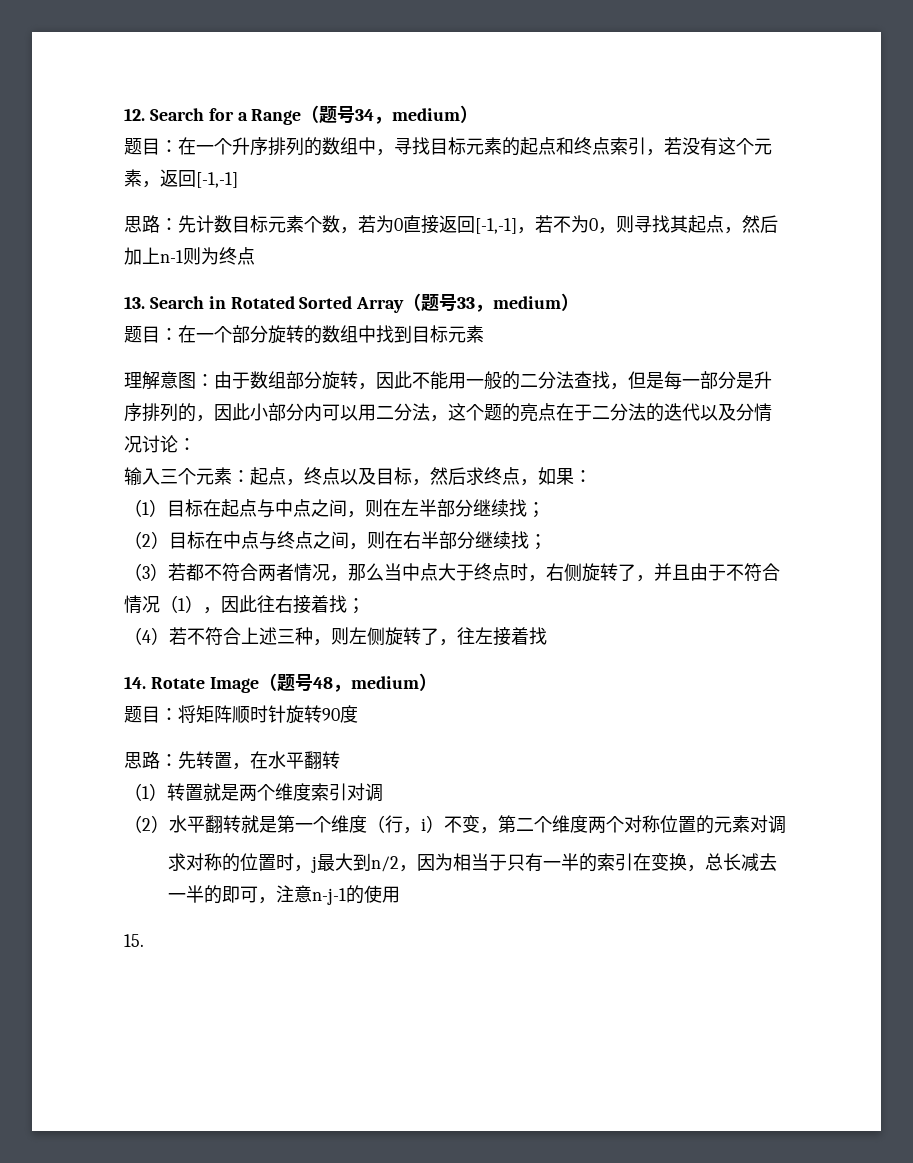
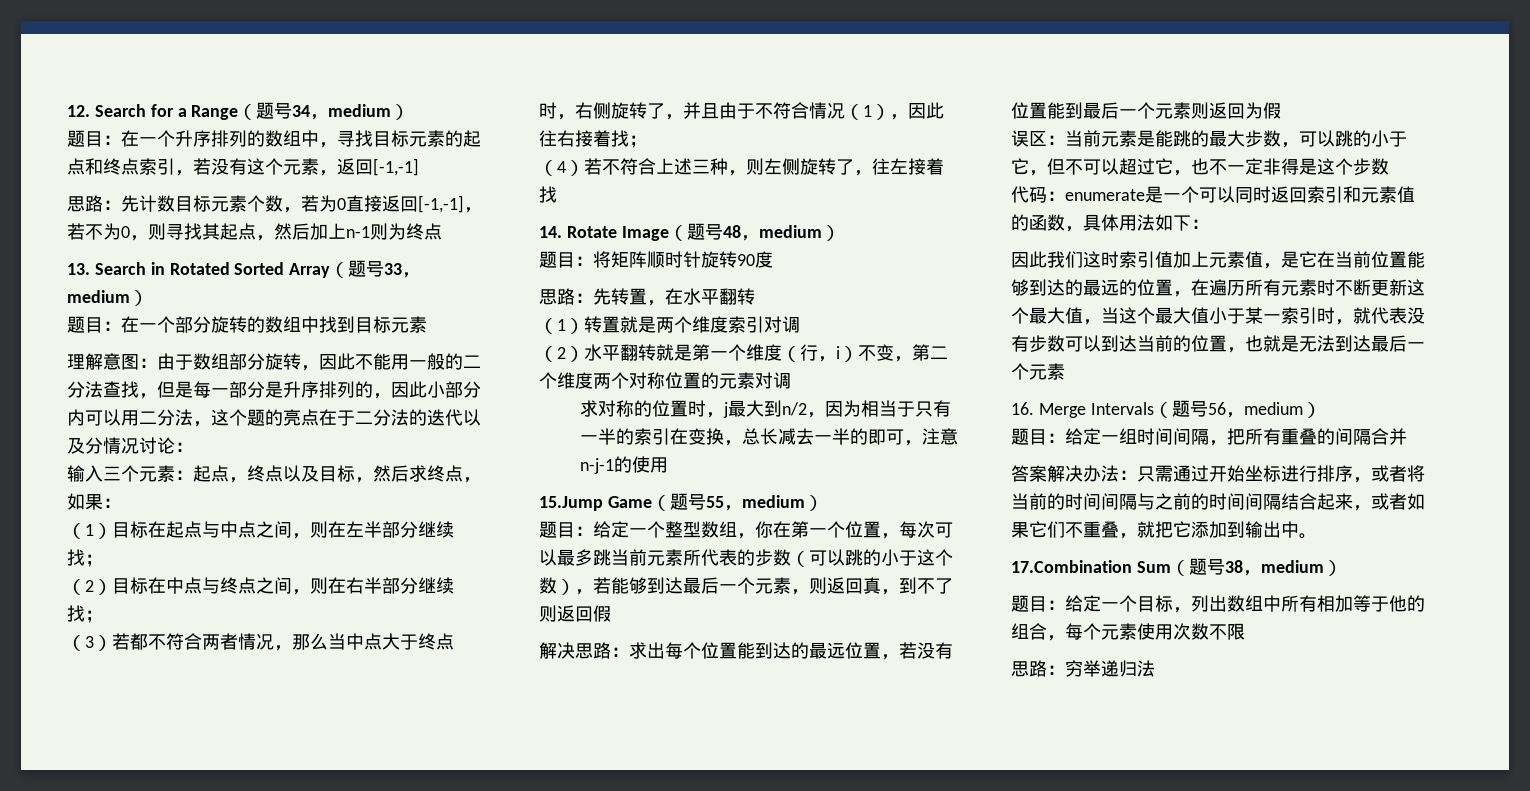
[124,934,144,947] 15. -> [539,493,823,511] [539,521,953,539] [539,549,953,567] [539,577,953,595] [539,605,611,622] [539,642,953,660] [1011,102,1281,119] [1011,130,1407,148] [1011,158,1389,176] [1011,186,1415,203] [1011,214,1209,232] [1011,251,1425,269] [1011,279,1425,297] [1011,307,1425,325] [1011,335,1425,353] [1011,363,1065,380] [1011,400,1321,418] [1011,428,1407,446] [1011,465,1425,483] [1011,493,1425,511] [1011,521,1317,539] [1011,558,1342,576] [1011,595,1425,613] [1011,623,1245,641] [1011,660,1155,677] 15.Jump Game（题号55，medium） // 题目：给定一个整型数组，你在第一个位置，每次可以最多跳当前元素所代表的步数（可以跳的小于这个数），若能够到达最后一个元素，则返回真，到不了则返回假 // 解决思路：求出每个位置能到达的最远位置，若没有位置能到最后一个元素则返回为假 // 误区：当前元素是能跳的最大步数，可以跳的小于它，但不可以超过它，也不一定非得是这个步数 // 代码：enumerate是一个可以同时返回索引和元素值的函数，具体用法如下： // 因此我们这时索引值加上元素值，是它在当前位置能够到达的最远的位置，在遍历所有元素时不断更新这个最大值，当这个最大值小于某一索引时，就代表没有步数可以到达当前的位置，也就是无法到达最后一个元素 // 16. Merge Intervals（题号56，medium） // 题目：给定一组时间间隔，把所有重叠的间隔合并 // 答案解决办法：只需通过开始坐标进行排序，或者将当前的时间间隔与之前的时间间隔结合起来，或者如果它们不重叠，就把它添加到输出中。 // 17.Combination Sum（题号38，medium） // 题目：给定一个目标，列出数组中所有相加等于他的组合，每个元素使用次数不限 // 思路：穷举递归法

